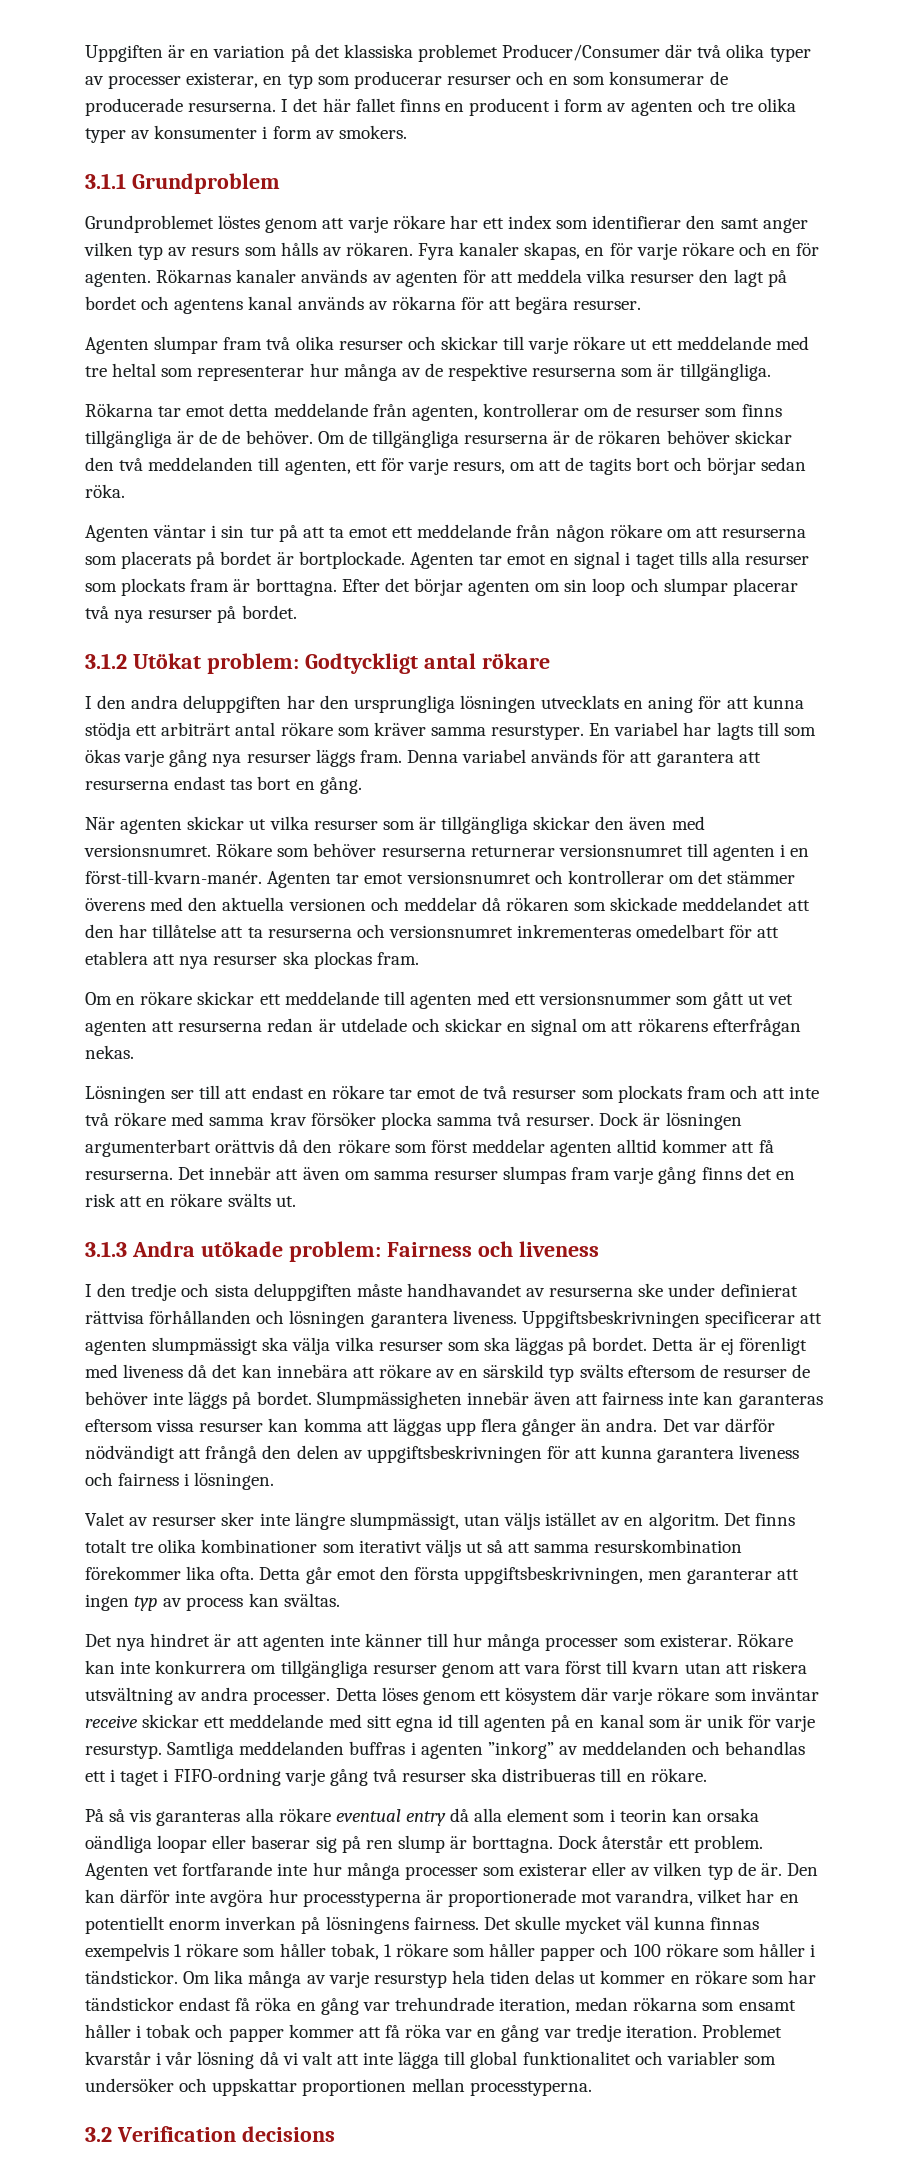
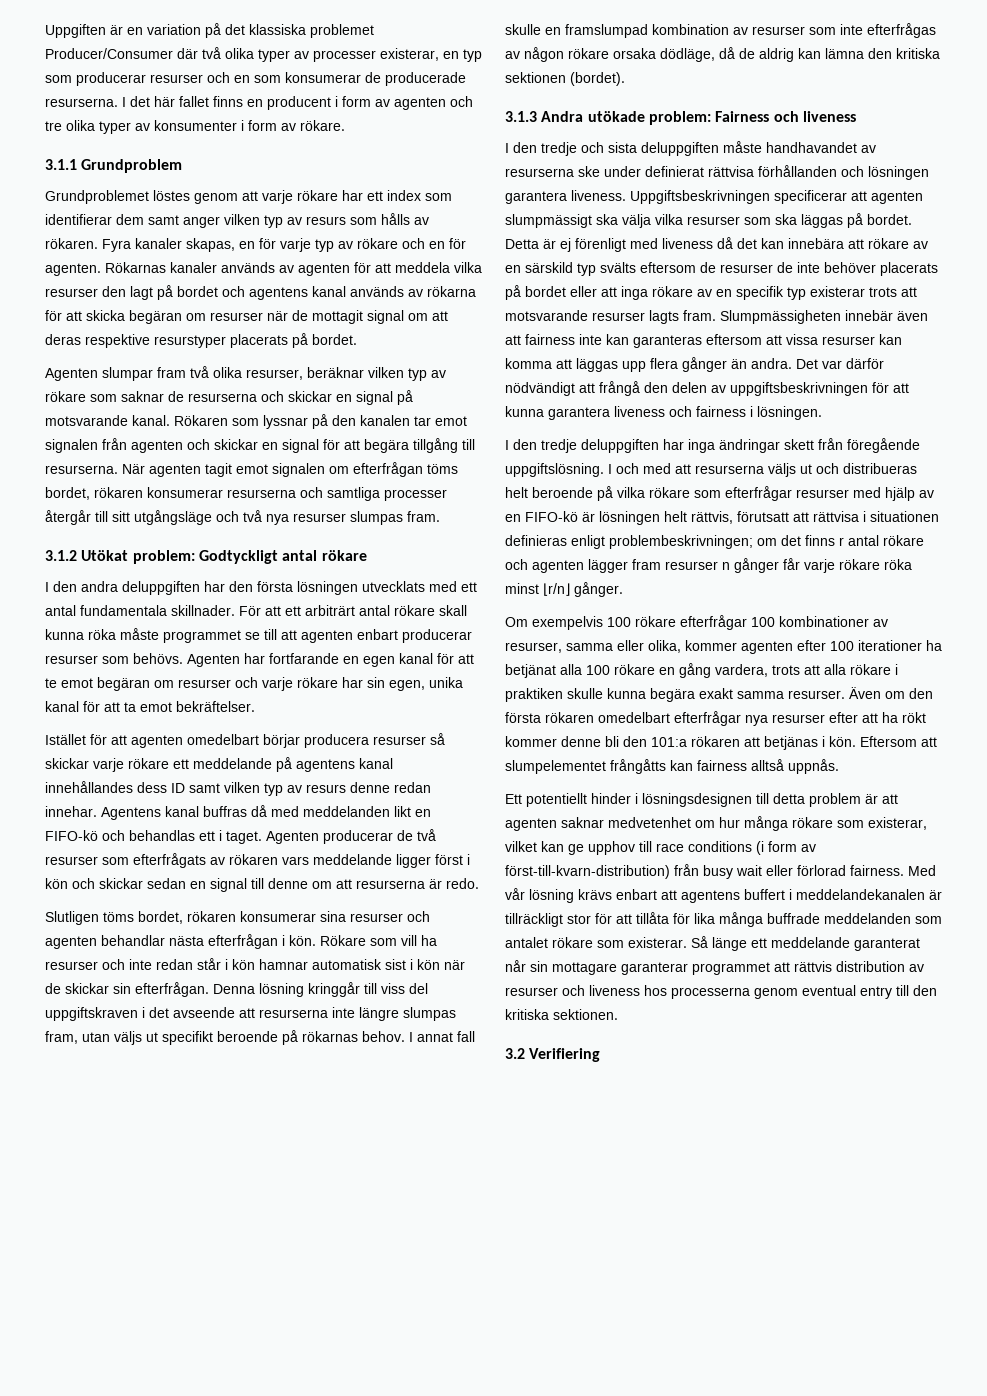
[338,125,407,139] smokers. -> [300,120,345,131] rökare.
[686,215,716,229] den -> [116,214,144,225] dem
(677, 251) none -> [315,239,353,252] typ av
[515,296,642,314] begära resurser. -> [86,310,448,324] [45,333,357,348] skicka begäran om resurser när de mottagit signal om att deras respektive resurstyper placerats på bordet.
[338,336,809,354] [85,363,771,381] [85,403,782,421] [85,430,792,448] [85,457,807,475] [85,484,125,498] [85,524,807,542] [85,551,809,569] [85,578,798,596] resurser och skickar till varje rökare ut ett meddelande med tre heltal som representerar hur många av de respektive resurserna som är tillgängliga. // Rökarna tar emot detta meddelande från agenten, kontrollerar om de resurser som finns tillgängliga är de de behöver. Om de tillgängliga resurserna är de rökaren behöver skickar den två meddelanden till agenten, ett för varje resurs, om att de tagits bort och börjar sedan röka. // Agenten väntar i sin tur på att ta emot ett meddelande från någon rökare om att resurserna som placerats på bordet är bortplockade. Agenten tar emot en signal i taget tills alla resurser som plockats fram är borttagna. Efter det börjar agenten om sin loop och slumpar placerar -> [246,367,446,381] [45,390,413,405] [45,414,467,429] [45,438,475,453] [45,462,458,477] [45,487,447,501] [45,510,239,525] resurser, beräknar vilken typ av rökare som saknar de resurserna och skickar en signal på motsvarande kanal. Rökaren som lyssnar på den kanalen tar emot signalen från agenten och skickar en signal för att begära tillgång till resurserna. När agenten tagit emot signalen om efterfrågan töms bordet, rökaren konsumerar resurserna och samtliga processer återgår till sitt utgångsläge och
[217,605,297,623] på bordet. -> [350,511,440,525] slumpas fram.
[353,695,455,713] ursprungliga -> [257,581,293,592] första
[624,695,804,713] [85,722,816,740] [85,749,761,767] [85,776,362,794] [85,816,705,834] [84,843,810,861] [85,870,796,888] [85,897,810,911] [85,924,780,938] [85,951,419,969] [85,991,793,1009] [85,1018,801,1036] [85,1045,134,1059] [85,1085,820,1103] [85,1112,742,1130] [85,1139,774,1157] [85,1166,795,1184] [85,1193,296,1207] en aning för att kunna stödja ett arbiträrt antal rökare som kräver samma resurstyper. En variabel har lagts till som ökas varje gång nya resurser läggs fram. Denna variabel används för att garantera att resurserna endast tas bort en gång. // När agenten skickar ut vilka resurser som är tillgängliga skickar den även med versionsnumret. Rökare som behöver resurserna returnerar versionsnumret till agenten i en först-till-kvarn-manér. Agenten tar emot versionsnumret och kontrollerar om det stämmer överens med den aktuella versionen och meddelar då rökaren som skickade meddelandet att den har tillåtelse att ta resurserna och versionsnumret inkrementeras omedelbart för att etablera att nya resurser ska plockas fram. // Om en rökare skickar ett meddelande till agenten med ett versionsnummer som gått ut vet agenten att resurserna redan är utdelade och skickar en signal om att rökarens efterfrågan nekas. // Lösningen ser till att endast en rökare tar emot de två resurser som plockats fram och att inte två rökare med samma krav försöker plocka samma två resurser. Dock är lösningen argumenterbart orättvis då den rökare som först meddelar agenten alltid kommer att få resurserna. Det innebär att även om samma resurser slumpas fram varje gång finns det en risk att en rökare svälts ut. -> [429,581,477,592] [45,605,467,616] [45,628,472,643] [45,653,474,667] [45,677,463,691] [45,701,255,712] [45,733,445,748] [45,757,393,772] [45,781,431,796] [45,805,431,820] [45,829,436,844] [45,853,470,868] [45,878,479,892] [45,911,430,925] [45,934,437,949] [45,958,465,970] [45,982,428,997] [45,1007,456,1021] [45,1030,475,1045] [505,23,936,38] [505,47,940,62] [505,72,625,86] med ett antal fundamentala skillnader. För att ett arbiträrt antal rökare skall kunna röka måste programmet se till att agenten enbart producerar resurser som behövs. Agenten har fortfarande en egen kanal för att te emot begäran om resurser och varje rökare har sin egen, unika kanal för att ta emot bekräftelser. // Istället för att agenten omedelbart börjar producera resurser så skickar varje rökare ett meddelande på agentens kanal innehållandes dess ID samt vilken typ av resurs denne redan innehar. Agentens kanal buffras då med meddelanden likt en FIFO-kö och behandlas ett i taget. Agenten producerar de två resurser som efterfrågats av rökaren vars meddelande ligger först i kön och skickar sedan en signal till denne om att resurserna är redo. // Slutligen töms bordet, rökaren konsumerar sina resurser och agenten behandlar nästa efterfrågan i kön. Rökare som vill ha resurser och inte redan står i kön hamnar automatisk sist i kön när de skickar sin efterfrågan. Denna lösning kringgår till viss del uppgiftskraven i det avseende att resurserna inte längre slumpas fram, utan väljs ut specifikt beroende på rökarnas behov. I annat fall skulle en framslumpad kombination av resurser som inte efterfrågas av någon rökare orsaka dödläge, då de aldrig kan lämna den kritiska sektionen (bordet).
[85,1391,312,1409] behöver inte läggs på bordet. -> [797,262,938,276] [505,285,917,300] [505,310,716,324] inte behöver placerats på bordet eller att inga rökare av en specifik typ existerar trots att motsvarande resurser lagts fram.
(153, 1425) none -> [766,335,782,345] att
[85,1512,795,1530] [85,1539,743,1557] [85,1566,800,1584] [85,1593,340,1611] [85,1633,793,1651] [85,1660,807,1678] [85,1687,819,1705] [85,1714,816,1732] [85,1741,806,1759] [85,1768,707,1786] [85,1808,759,1826] [85,1835,763,1853] [85,1862,818,1880] [85,1889,799,1907] [85,1916,760,1934] [85,1943,816,1961] [85,1970,816,1988] [85,1997,796,2015] [85,2024,782,2042] [85,2051,776,2069] [85,2078,592,2096] Valet av resurser sker inte längre slumpmässigt, utan väljs istället av en algoritm. Det finns totalt tre olika kombinationer som iterativt väljs ut så att samma resurskombination förekommer lika ofta. Detta går emot den första uppgiftsbeskrivningen, men garanterar att ingen typ av process kan svältas. // Det nya hindret är att agenten inte känner till hur många processer som existerar. Rökare kan inte konkurrera om tillgängliga resurser genom att vara först till kvarn utan att riskera utsvältning av andra processer. Detta löses genom ett kösystem där varje rökare som inväntar receive skickar ett meddelande med sitt egna id till agenten på en kanal som är unik för varje resurstyp. Samtliga meddelanden buffras i agenten ”inkorg” av meddelanden och behandlas ett i taget i FIFO-ordning varje gång två resurser ska distribueras till en rökare. // På så vis garanteras alla rökare eventual entry då alla element som i teorin kan orsaka oändliga loopar eller baserar sig på ren slump är borttagna. Dock återstår ett problem. Agenten vet fortfarande inte hur många processer som existerar eller av vilken typ de är. Den kan därför inte avgöra hur processtyperna är proportionerade mot varandra, vilket har en potentiellt enorm inverkan på lösningens fairness. Det skulle mycket väl kunna finnas exempelvis 1 rökare som håller tobak, 1 rökare som håller papper och 100 rökare som håller i tändstickor. Om lika många av varje resurstyp hela tiden delas ut kommer en rökare som har tändstickor endast få röka en gång var trehundrade iteration, medan rökarna som ensamt håller i tobak och papper kommer att få röka var en gång var tredje iteration. Problemet kvarstår i vår lösning då vi valt att inte lägga till global funktionalitet och variabler som undersöker och uppskattar proportionen mellan processtyperna. -> [505,438,920,453] [505,463,917,477] [505,486,934,501] [505,511,939,525] [505,535,924,549] [505,558,912,573] [505,582,623,597] [505,615,888,630] [505,640,942,654] [505,663,898,678] [505,687,933,702] [505,711,926,726] [505,736,937,750] [505,759,839,774] [505,793,898,807] [505,816,927,831] [505,841,816,855] [505,864,936,879] [505,888,942,903] [505,912,942,927] [505,936,920,951] [505,960,924,975] [505,985,937,999] [505,1009,618,1020] I den tredje deluppgiften har inga ändringar skett från föregående uppgiftslösning. I och med att resurserna väljs ut och distribueras helt beroende på vilka rökare som efterfrågar resurser med hjälp av en FIFO-kö är lösningen helt rättvis, förutsatt att rättvisa i situationen definieras enligt problembeskrivningen; om det finns r antal rökare och agenten lägger fram resurser n gånger får varje rökare röka minst ⌊r/n⌋ gånger. // Om exempelvis 100 rökare efterfrågar 100 kombinationer av resurser, samma eller olika, kommer agenten efter 100 iterationer ha betjänat alla 100 rökare en gång vardera, trots att alla rökare i praktiken skulle kunna begära exakt samma resurser. Även om den första rökaren omedelbart efterfrågar nya resurser efter att ha rökt kommer denne bli den 101:a rökaren att betjänas i kön. Eftersom att slumpelementet frångåtts kan fairness alltså uppnås. // Ett potentiellt hinder i lösningsdesignen till detta problem är att agenten saknar medvetenhet om hur många rökare som existerar, vilket kan ge upphov till race conditions (i form av först-till-kvarn-distribution) från busy wait eller förlorad fairness. Med vår lösning krävs enbart att agentens buffert i meddelandekanalen är tillräckligt stor för att tillåta för lika många buffrade meddelanden som antalet rökare som existerar. Så länge ett meddelande garanterat når sin mottagare garanterar programmet att rättvis distribution av resurser och liveness hos processerna genom eventual entry till den kritiska sektionen.
[116,2126,335,2142] Verification decisions -> [529,1048,601,1062] Verifiering

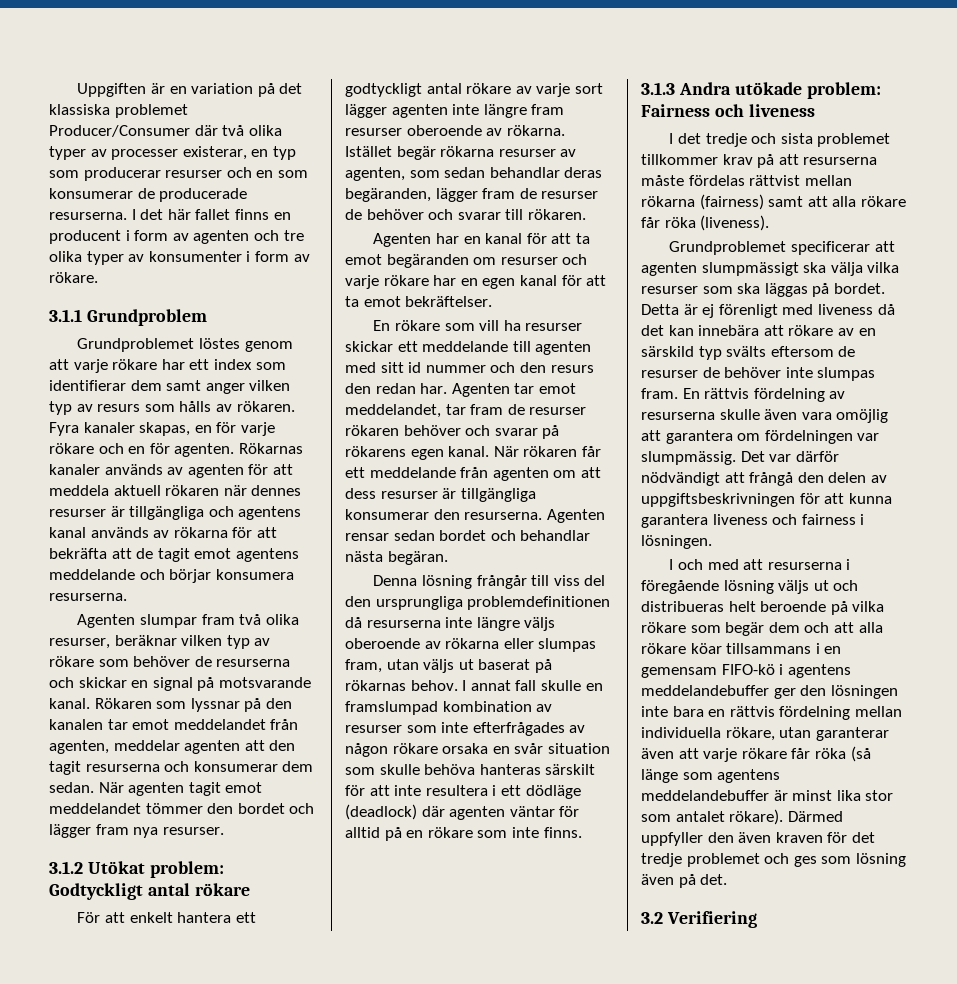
[315,239,353,252] typ av -> (275, 429) none
[454,262,482,273] [45,285,218,300] vilka resurser den lagt på bordet -> [113,485,302,496] [49,506,205,520] aktuell rökaren när dennes resurser är tillgängliga
[86,310,448,324] [45,333,357,348] skicka begäran om resurser när de mottagit signal om att deras respektive resurstyper placerats på bordet. -> [49,548,299,562] [49,569,294,583] [49,593,127,601] bekräfta att de tagit emot agentens meddelande och börjar konsumera resurserna.
[121,391,164,402] saknar -> [133,656,191,667] behöver
[45,438,475,453] [45,462,458,477] [45,487,447,501] [45,510,440,525] signalen från agenten och skickar en signal för att begära tillgång till resurserna. När agenten tagit emot signalen om efterfrågan töms bordet, rökaren konsumerar resurserna och samtliga processer återgår till sitt utgångsläge och två nya resurser slumpas fram. -> [173,719,299,730] [49,740,296,754] [49,761,314,775] [49,782,263,796] [49,803,315,814] [49,824,224,838] meddelandet från agenten, meddelar agenten att den tagit resurserna och konsumerar dem sedan. När agenten tagit emot meddelandet tömmer den bordet och lägger fram nya resurser.
[45,581,477,595] [45,605,467,616] [45,628,472,643] [45,653,474,667] [45,677,150,691] I den andra deluppgiften har den första lösningen utvecklats med ett antal fundamentala skillnader. För att ett arbiträrt antal rökare skall kunna röka måste programmet se till att agenten enbart producerar resurser som behövs. Agenten har fortfarande en egen kanal för att te emot begäran -> [77,912,256,923] [345,83,603,97] [345,104,565,118] [345,125,565,136] [345,146,577,160] [345,167,603,181] [345,188,599,202] [345,209,586,220] [373,233,590,247] [345,254,469,268] För att enkelt hantera ett godtyckligt antal rökare av varje sort lägger agenten inte längre fram resurser oberoende av rökarna. Istället begär rökarna resurser av agenten, som sedan behandlar deras begäranden, lägger fram de resurser de behöver och svarar till rökaren. // Agenten har en kanal för att ta emot begäranden
[367,677,463,691] sin egen, unika -> [460,278,516,289] en egen
[45,733,445,748] [45,757,393,772] [45,781,431,796] [45,805,431,820] [45,829,436,844] [45,853,470,868] [45,878,479,892] [45,911,430,925] [45,934,437,949] [45,958,465,970] [45,982,209,997] Istället för att agenten omedelbart börjar producera resurser så skickar varje rökare ett meddelande på agentens kanal innehållandes dess ID samt vilken typ av resurs denne redan innehar. Agentens kanal buffras då med meddelanden likt en FIFO-kö och behandlas ett i taget. Agenten producerar de två resurser som efterfrågats av rökaren vars meddelande ligger först i kön och skickar sedan en signal till denne om att resurserna är redo. // Slutligen töms bordet, rökaren konsumerar sina resurser och agenten behandlar nästa efterfrågan i kön. Rökare som vill ha resurser och inte redan står i kön hamnar automatisk sist i kön när de skickar sin efterfrågan. -> [373,320,583,331] [345,341,592,355] [345,362,594,373] [345,383,576,397] [345,404,587,418] [345,425,560,439] [345,446,601,460] [345,467,601,481] [345,488,536,502] [345,509,605,523] [345,530,591,541] [345,551,448,565] En rökare som vill ha resurser skickar ett meddelande till agenten med sitt id nummer och den resurs den redan har. Agenten tar emot meddelandet, tar fram de resurser rökaren behöver och svarar på rökarens egen kanal. När rökaren får ett meddelande från agenten om att dess resurser är tillgängliga konsumerar den resurserna. Agenten rensar sedan bordet och behandlar nästa begäran. //
[308,982,360,997] kringgår -> [476,575,527,589] frångår
[45,1007,399,1021] uppgiftskraven i det avseende att resurserna inte längre -> [345,596,611,610] [345,617,556,631] [345,638,534,649] den ursprungliga problemdefinitionen då resurserna inte längre väljs oberoende av rökarna eller
[162,1031,278,1045] specifikt beroende -> [478,659,531,670] baserat
[867,23,936,38] efterfrågas -> [472,722,565,736] efterfrågades
[660,47,940,62] [505,72,625,86] dödläge, då de aldrig kan lämna den kritiska sektionen (bordet). -> [492,743,610,754] [345,764,596,775] [345,785,581,799] [345,804,580,820] [345,827,582,841] en svår situation som skulle behöva hanteras särskilt för att inte resultera i ett dödläge (deadlock) där agenten väntar för alltid på en rökare som inte finns.
[513,142,537,153] den -> [677,133,701,144] det
[641,141,876,156] [505,165,929,180] [505,190,770,204] deluppgiften måste handhavandet av resurserna ske under definierat rättvisa förhållanden och lösningen garantera liveness. Uppgiftsbeskrivningen -> [817,133,891,147] [641,154,878,168] [641,175,852,186] [641,194,906,210] [641,215,770,231] [669,241,787,255] problemet tillkommer krav på att resurserna måste fördelas rättvist mellan rökarna (fairness) samt att alla rökare får röka (liveness). // Grundproblemet
[797,262,938,276] [505,285,917,300] [505,310,928,324] [505,334,902,348] [505,357,792,372] inte behöver placerats på bordet eller att inga rökare av en specifik typ existerar trots att motsvarande resurser lagts fram. Slumpmässigheten innebär även att fairness inte kan garanteras eftersom att vissa resurser kan komma att läggas upp flera gånger än andra. -> [724,367,876,381] [641,388,846,402] [641,409,889,423] [641,430,880,444] [641,451,736,465] behöver inte slumpas fram. En rättvis fördelning av resurserna skulle även vara omöjlig att garantera om fördelningen var slumpmässig.
[513,438,920,453] [505,463,612,477] den tredje deluppgiften har inga ändringar skett från föregående uppgiftslösning. I -> (674, 564) none
(764, 469) none -> [846,559,851,570] [641,580,774,594] i föregående lösning
[725,486,934,501] [505,511,939,525] [505,535,924,549] [505,558,912,573] [505,582,623,597] [505,615,888,630] [505,640,942,654] [505,663,898,678] [505,687,933,702] [505,711,926,726] [505,736,937,750] [505,759,839,774] [505,793,898,807] [505,816,927,831] [505,841,816,855] [505,864,936,879] [505,888,942,903] [505,912,942,927] [505,936,920,951] [505,960,924,975] [505,985,937,999] [505,1009,618,1020] efterfrågar resurser med hjälp av en FIFO-kö är lösningen helt rättvis, förutsatt att rättvisa i situationen definieras enligt problembeskrivningen; om det finns r antal rökare och agenten lägger fram resurser n gånger får varje rökare röka minst ⌊r/n⌋ gånger. // Om exempelvis 100 rökare efterfrågar 100 kombinationer av resurser, samma eller olika, kommer agenten efter 100 iterationer ha betjänat alla 100 rökare en gång vardera, trots att alla rökare i praktiken skulle kunna begära exakt samma resurser. Även om den första rökaren omedelbart efterfrågar nya resurser efter att ha rökt kommer denne bli den 101:a rökaren att betjänas i kön. Eftersom att slumpelementet frångåtts kan fairness alltså uppnås. // Ett potentiellt hinder i lösningsdesignen till detta problem är att agenten saknar medvetenhet om hur många rökare som existerar, vilket kan ge upphov till race conditions (i form av först-till-kvarn-distribution) från busy wait eller förlorad fairness. Med vår lösning krävs enbart att agentens buffert i meddelandekanalen är tillräckligt stor för att tillåta för lika många buffrade meddelanden som antalet rökare som existerar. Så länge ett meddelande garanterat når sin mottagare garanterar programmet att rättvis distribution av resurser och liveness hos processerna genom eventual entry till den kritiska sektionen. -> [725,622,883,636] [641,643,842,654] [641,664,851,678] [641,685,898,699] [641,706,902,720] [641,727,889,741] [641,746,871,762] [641,769,781,783] [641,790,894,801] [641,809,843,825] [641,832,875,846] [641,853,906,867] [641,874,728,888] begär dem och att alla rökare köar tillsammans i en gemensam FIFO-kö i agentens meddelandebuffer ger den lösningen inte bara en rättvis fördelning mellan individuella rökare, utan garanterar även att varje rökare får röka (så länge som agentens meddelandebuffer är minst lika stor som antalet rökare). Därmed uppfyller den även kraven för det tredje problemet och ges som lösning även på det.

